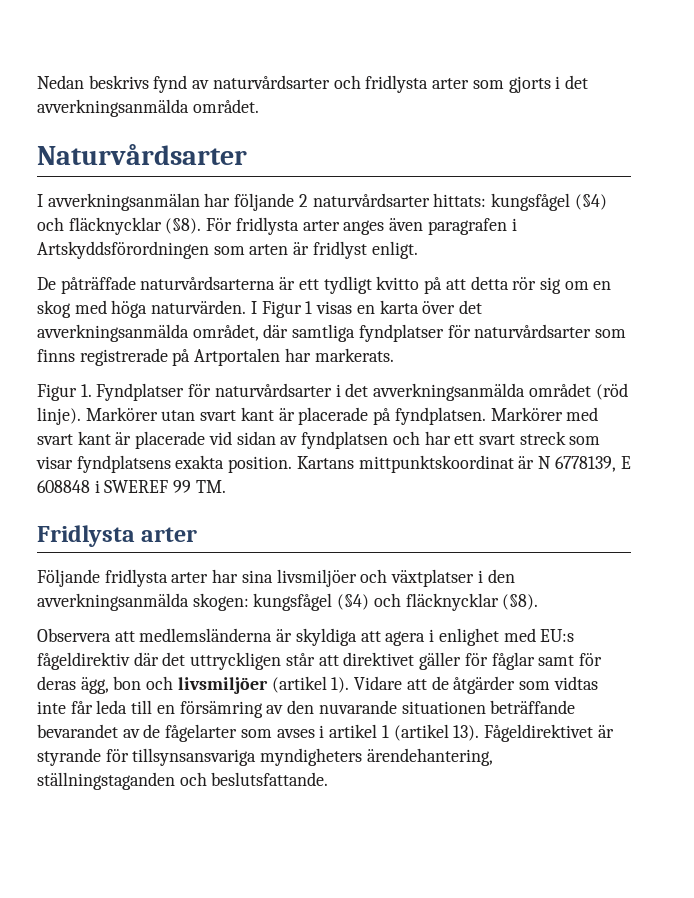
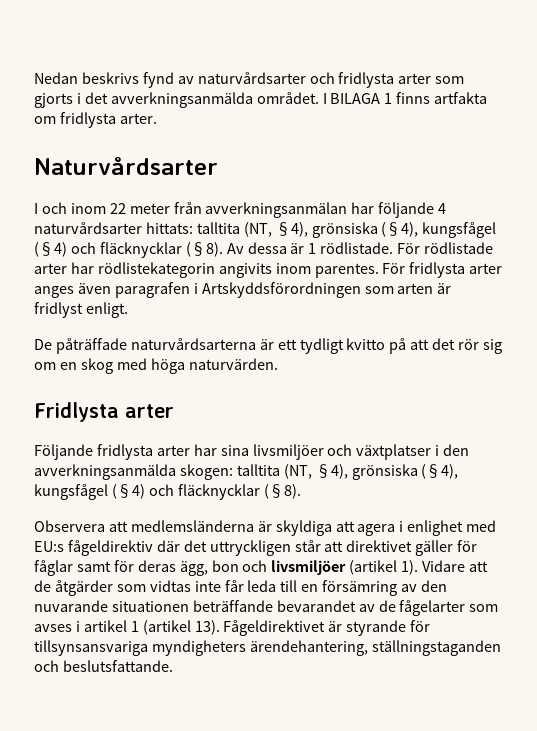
[37,144,247,165] [37,194,43,207] // Naturvårdsarter // I -> [322,92,488,104] [34,112,157,128] [34,157,218,175] [34,202,202,214] I BILAGA 1 finns artfakta om fridlysta arter. // Naturvårdsarter // I och inom 22 meter från
[298,194,308,207] 2 -> [438,203,447,214] 4
[491,193,607,211] [37,217,202,235] kungsfågel (§4) och fläcknycklar (§8). -> [196,222,497,238] [34,242,494,258] [34,262,379,278] talltita (NT, §4), grönsiska (§4), kungsfågel (§4) och fläcknycklar (§8). Av dessa är 1 rödlistade. För rödlistade arter har rödlistekategorin angivits inom parentes.
[470,276,509,290] detta -> [432,338,456,350] det
[250,300,482,318] [37,324,627,342] [37,348,394,366] [37,383,628,401] [37,407,599,425] [37,431,601,449] [36,455,631,473] [37,480,226,493] I Figur 1 visas en karta över det avverkningsanmälda området, där samtliga fyndplatser för naturvårdsarter som finns registrerade på Artportalen har markerats. // Figur 1. Fyndplatser för naturvårdsarter i det avverkningsanmälda området (röd linje). Markörer utan svart kant är placerade på fyndplatsen. Markörer med svart kant är placerade vid sidan av fyndplatsen och har ett svart streck som visar fyndplatsens exakta position. Kartans mittpunktskoordinat är N 6778139, E 608848 i SWEREF 99 TM. -> (278, 364) none
(249, 602) none -> [236,464,459,480] talltita (NT, §4), grönsiska (§4),

